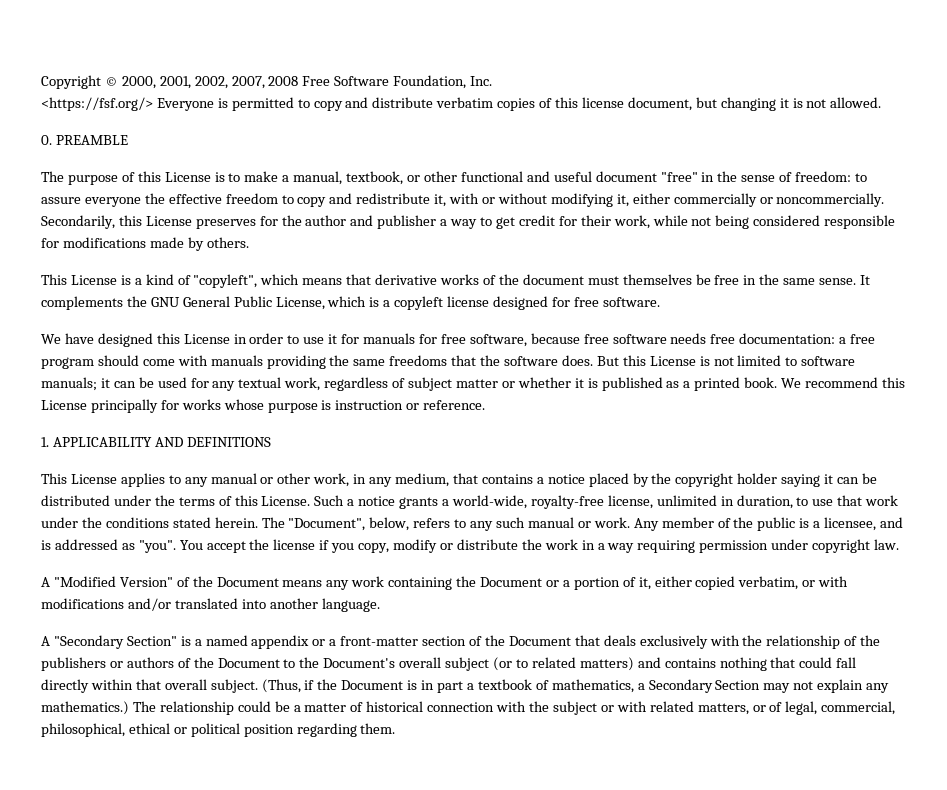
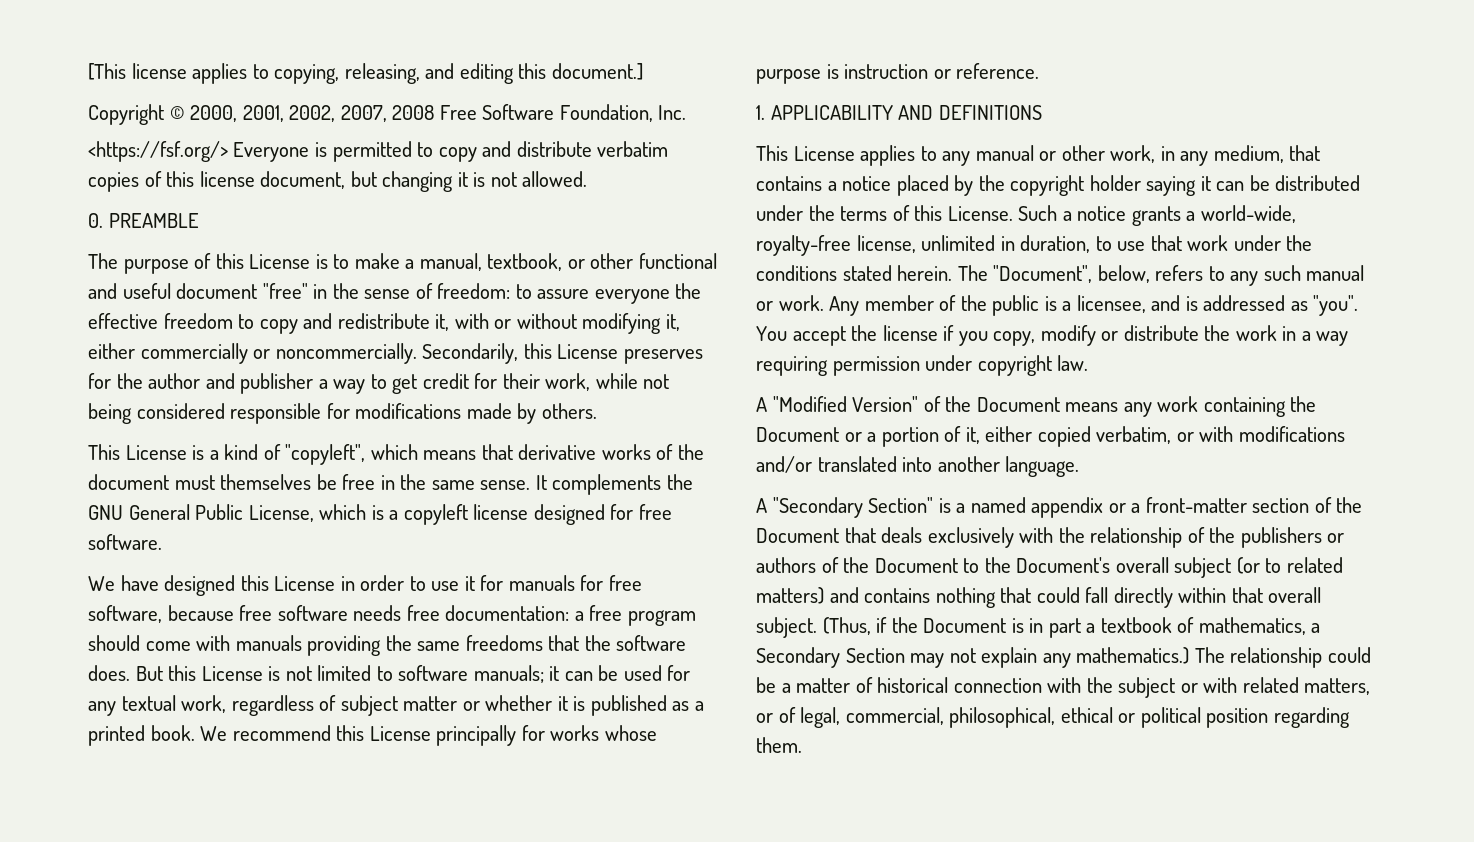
(41, 82) none -> [88,63,643,84] [This license applies to copying, releasing, and editing this document.] //

